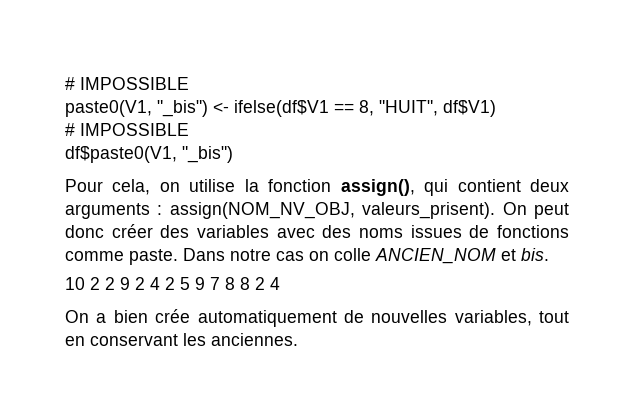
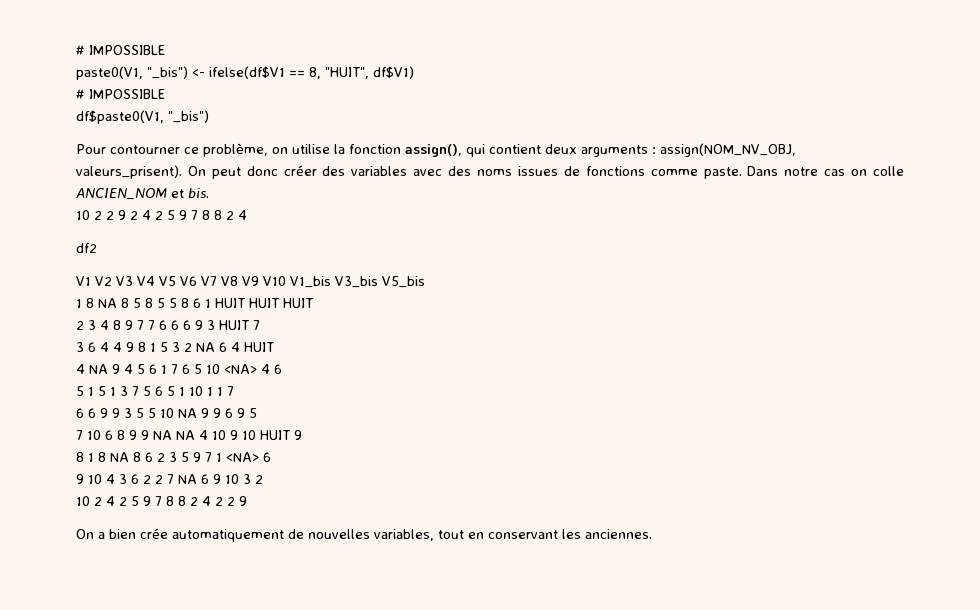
[112,179,151,195] cela, -> [110,143,268,157] contourner ce problème,
(280, 283) none -> [76,243,97,253] [76,276,425,288] [76,298,313,308] [76,320,260,330] [76,342,274,352] [76,364,282,374] [76,386,234,396] [76,408,257,418] [76,430,302,440] [76,452,271,462] [76,474,263,484] [76,496,247,506] // df2 // V1 V2 V3 V4 V5 V6 V7 V8 V9 V10 V1_bis V3_bis V5_bis // 1 8 NA 8 5 8 5 5 8 6 1 HUIT HUIT HUIT // 2 3 4 8 9 7 7 6 6 6 9 3 HUIT 7 // 3 6 4 4 9 8 1 5 3 2 NA 6 4 HUIT // 4 NA 9 4 5 6 1 7 6 5 10 <NA> 4 6 // 5 1 5 1 3 7 5 6 5 1 10 1 1 7 // 6 6 9 9 3 5 5 10 NA 9 9 6 9 5 // 7 10 6 8 9 9 NA NA 4 10 9 10 HUIT 9 // 8 1 8 NA 8 6 2 3 5 9 7 1 <NA> 6 // 9 10 4 3 6 2 2 7 NA 6 9 10 3 2 // 10 2 4 2 5 9 7 8 8 2 4 2 2 9

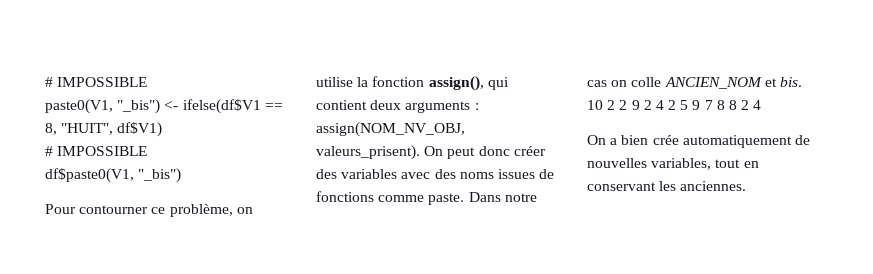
[76,243,97,253] [76,276,425,288] [76,298,313,308] [76,320,260,330] [76,342,274,352] [76,364,282,374] [76,386,234,396] [76,408,257,418] [76,430,302,440] [76,452,271,462] [76,474,263,484] [76,496,247,506] // df2 // V1 V2 V3 V4 V5 V6 V7 V8 V9 V10 V1_bis V3_bis V5_bis // 1 8 NA 8 5 8 5 5 8 6 1 HUIT HUIT HUIT // 2 3 4 8 9 7 7 6 6 6 9 3 HUIT 7 // 3 6 4 4 9 8 1 5 3 2 NA 6 4 HUIT // 4 NA 9 4 5 6 1 7 6 5 10 <NA> 4 6 // 5 1 5 1 3 7 5 6 5 1 10 1 1 7 // 6 6 9 9 3 5 5 10 NA 9 9 6 9 5 // 7 10 6 8 9 9 NA NA 4 10 9 10 HUIT 9 // 8 1 8 NA 8 6 2 3 5 9 7 1 <NA> 6 // 9 10 4 3 6 2 2 7 NA 6 9 10 3 2 // 10 2 4 2 5 9 7 8 8 2 4 2 2 9 -> (762, 105) none

